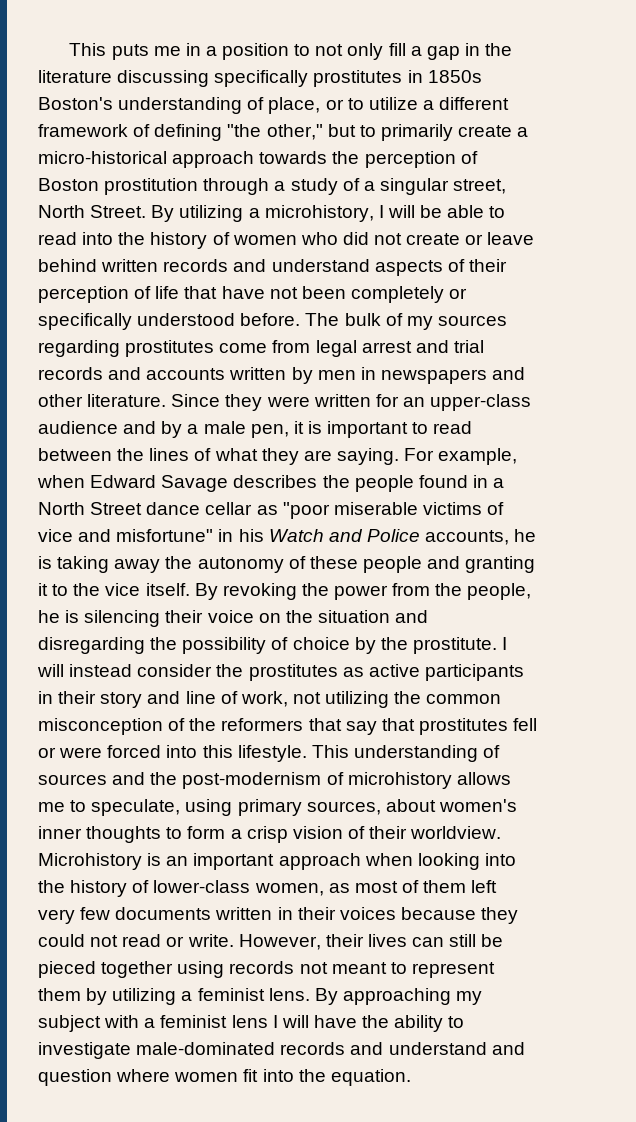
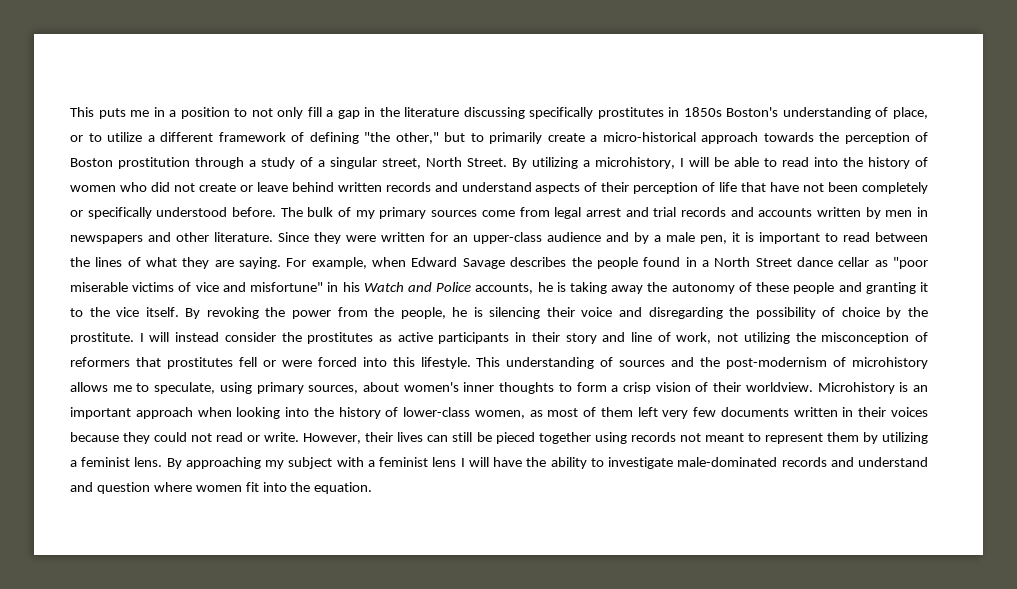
[437,315,507,326] [38,340,215,357] sources regarding prostitutes -> [379,207,478,219] primary sources
[258,610,390,623] on the situation -> (613, 312) none
[426,694,502,704] common -> (816, 337) none
[189,718,217,731] the -> (928, 337) none
[345,718,415,735] say that -> (161, 362) none

